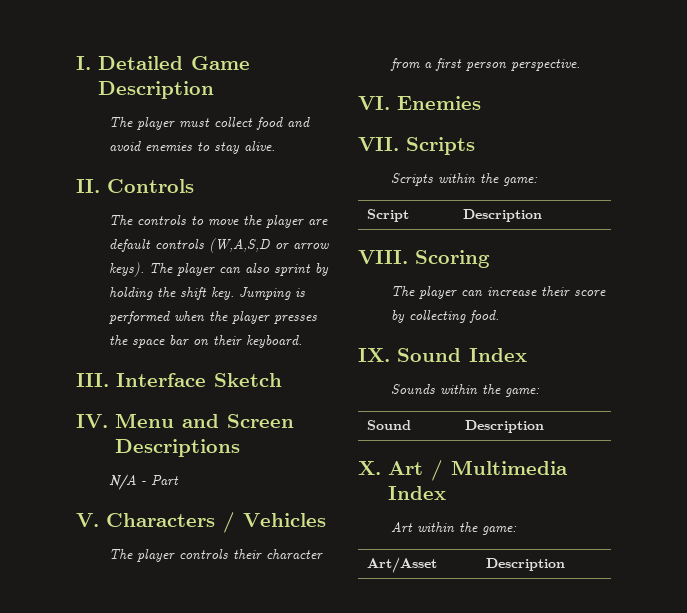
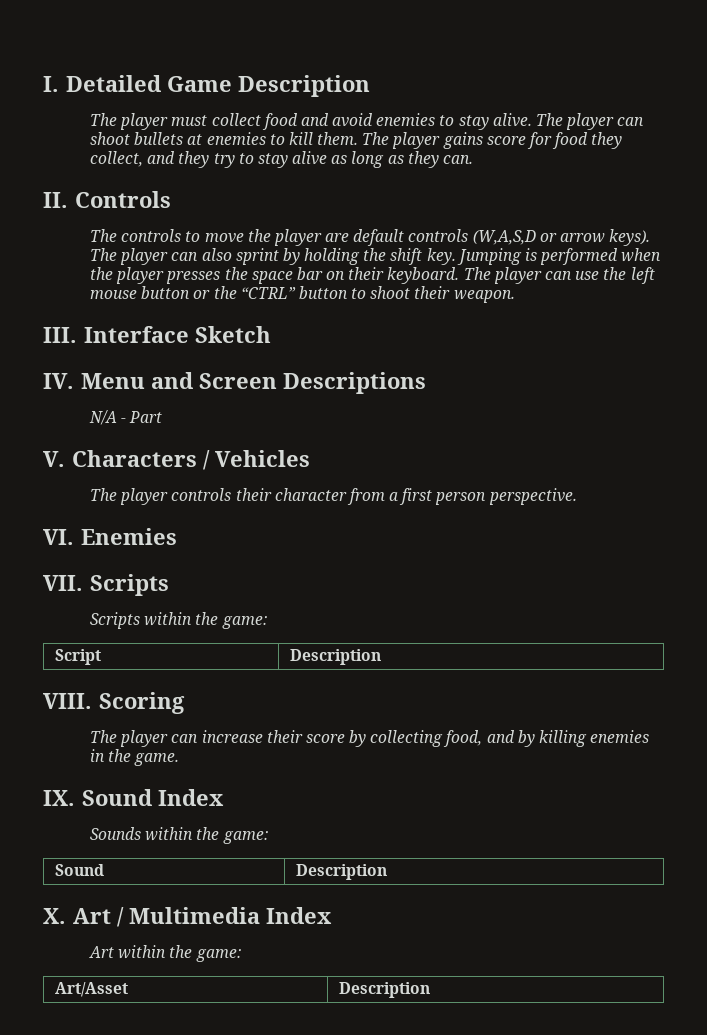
(276, 146) none -> [535,113,645,130] [89,132,623,149] [89,151,473,168] The player can shoot bullets at enemies to kill them. The player gains score for food they collect, and they try to stay alive as long as they can.
(303, 341) none -> [463,267,655,284] [89,286,515,303] The player can use the left mouse button or the “CTRL” button to shoot their weapon.
[469,310,500,323] food. -> [443,730,650,747] [89,749,180,766] food, and by killing enemies in the game.

